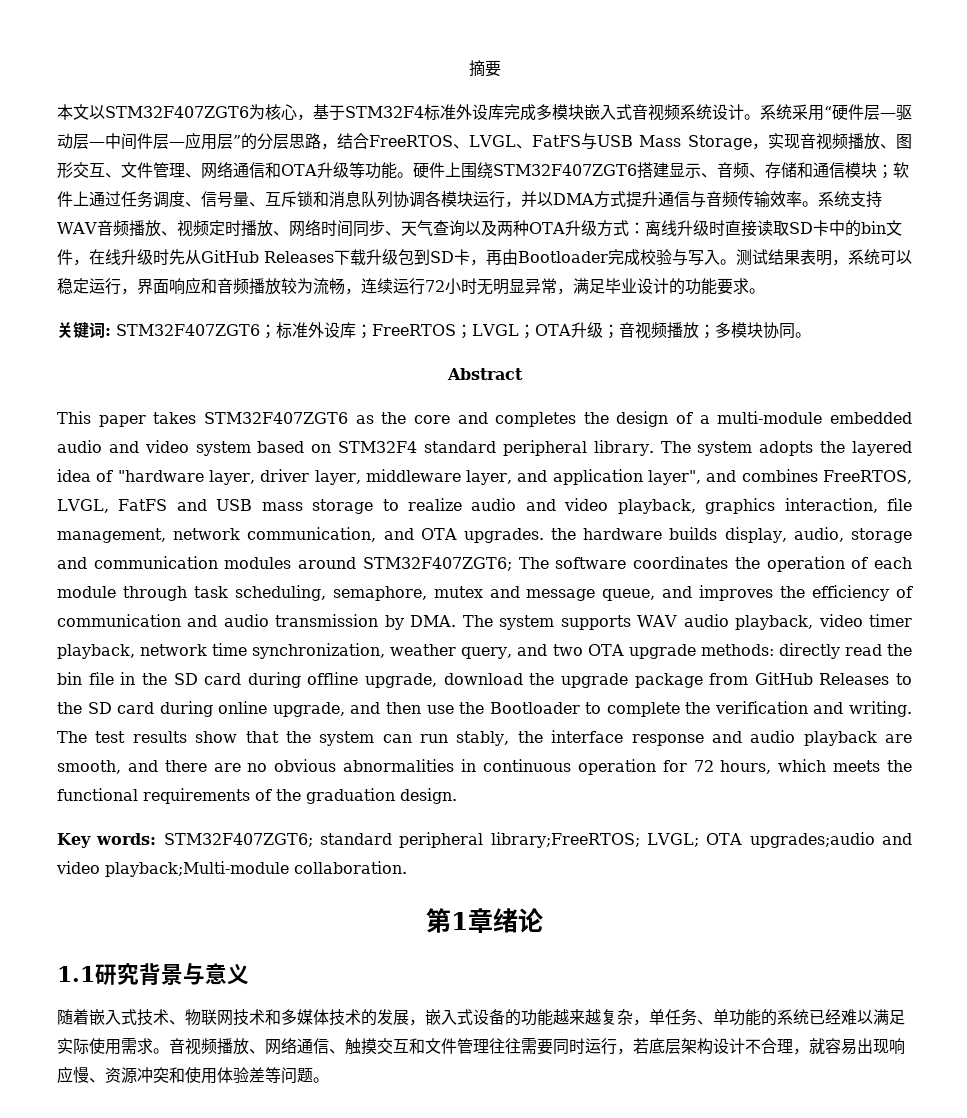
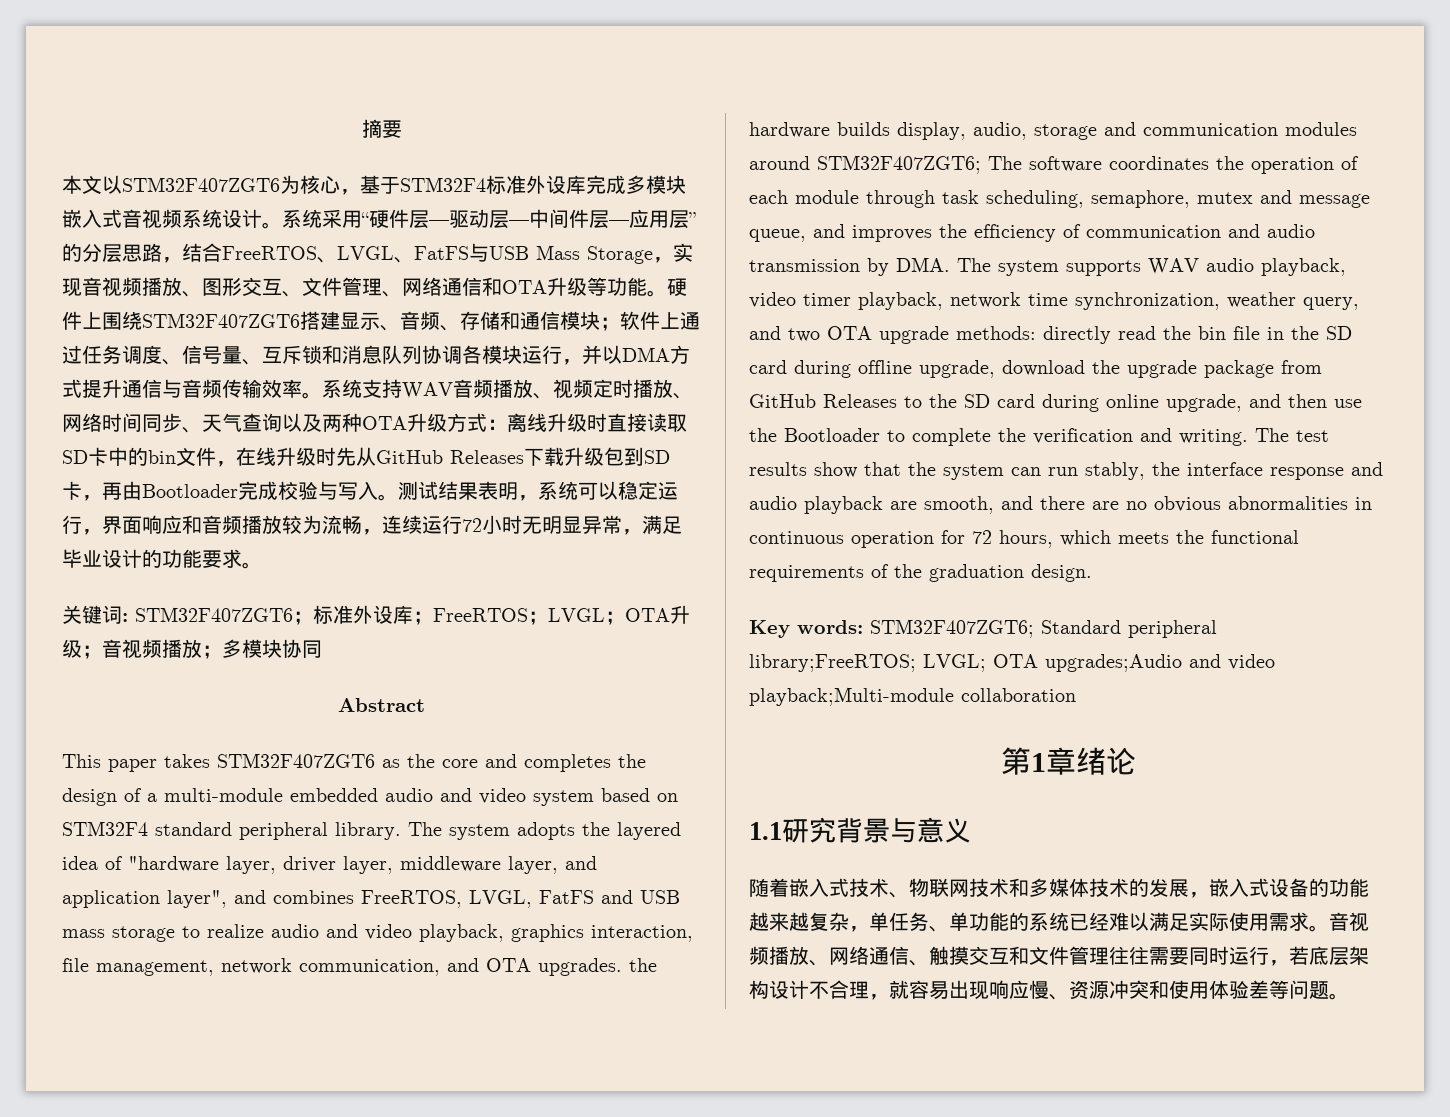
[794,332,811,338] 。 -> (322, 649) none
[320,833,393,845] standard -> [1041,620,1121,634] Standard
[749,832,875,848] upgrades;audio -> [1045,654,1182,672] upgrades;Audio
[294,861,407,874] collaboration. -> [961,688,1076,702] collaboration

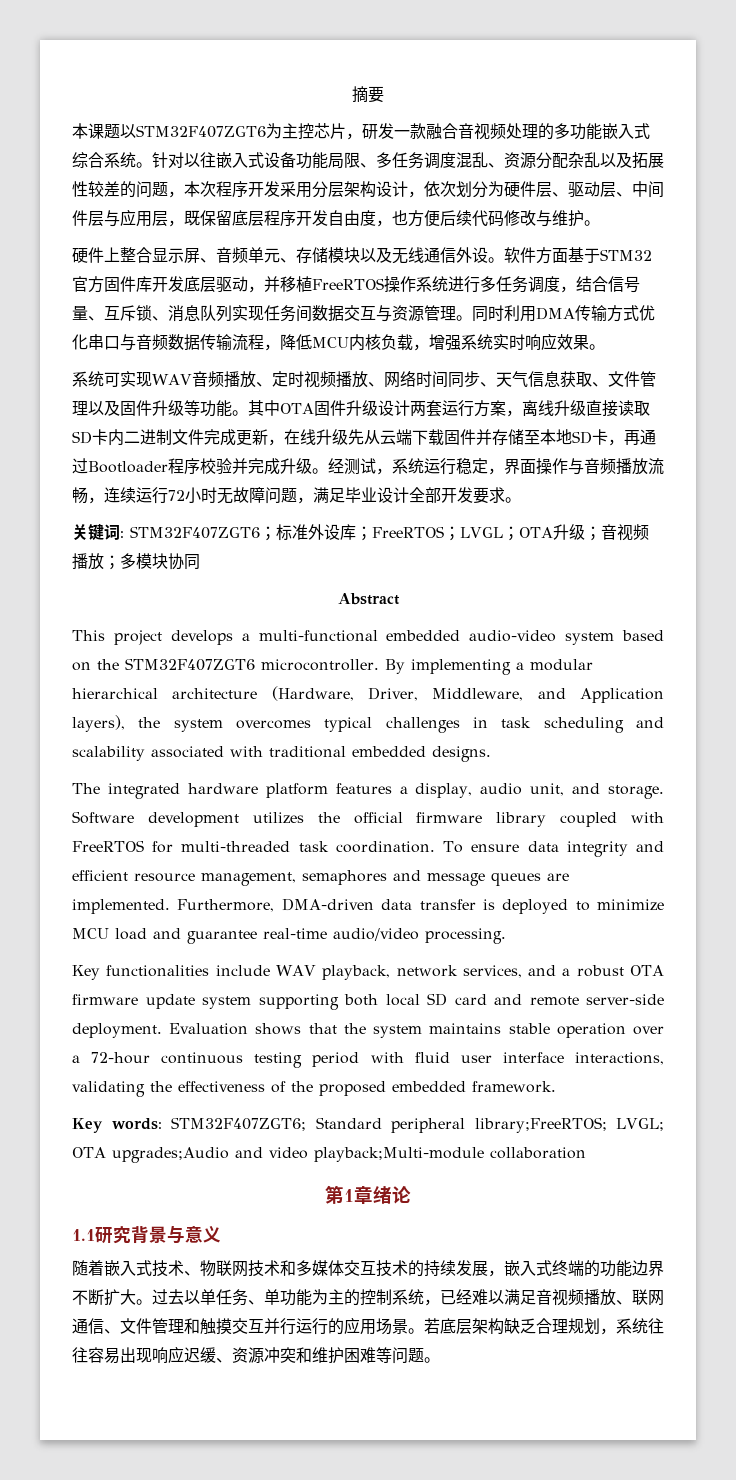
[82,175,102,194] 文 -> [88,123,120,139] 课题
[300,175,686,195] [62,209,696,229] [62,243,693,264] [62,277,687,297] [62,311,700,331] [62,345,182,365] 核心，基于STM32F4标准外设库完成多模块嵌入式音视频系统设计。系统采用“硬件层—驱动层—中间件层—应用层”的分层思路，结合FreeRTOS、LVGL、FatFS与USB Mass Storage，实现音视频播放、图形交互、文件管理、网络通信和OTA升级等功能。硬件上围绕STM32F407ZGT6搭建显示、音频、存储和通信模块；软件上通过任务调度、 -> [282,123,650,140] [72,152,664,169] [72,181,664,198] [72,209,600,227] [72,247,652,264] [72,276,608,293] 主控芯片，研发一款融合音视频处理的多功能嵌入式综合系统。针对以往嵌入式设备功能局限、多任务调度混乱、资源分配杂乱以及拓展性较差的问题，本次程序开发采用分层架构设计，依次划分为硬件层、驱动层、中间件层与应用层，既保留底层程序开发自由度，也方便后续代码修改与维护。 // 硬件上整合显示屏、音频单元、存储模块以及无线通信外设。软件方面基于STM32官方固件库开发底层驱动，并移植FreeRTOS操作系统进行多任务调度，结合
[322,345,342,364] 和 -> [152,316,168,321] 、
[422,345,690,365] [62,379,402,399] 协调各模块运行，并以DMA方式提升通信与音频传输效率。系统支持 -> [232,305,655,322] [72,333,605,351] [72,371,152,387] 实现任务间数据交互与资源管理。同时利用DMA传输方式优化串口与音频数据传输流程，降低MCU内核负载，增强系统实时响应效果。 // 系统可实现
[553,379,633,399] 视频定时 -> [271,371,336,388] 定时视频
[242,413,507,432] 查询以及两种OTA升级方式： -> [527,371,656,388] [72,400,522,417] 信息获取、文件管理以及固件升级等功能。其中OTA固件升级设计两套运行方案，
[587,413,607,432] 时 -> (586, 408) none
[108,447,670,467] [62,481,678,501] [62,515,322,535] 中的bin文件，在线升级时先从GitHub Releases下载升级包到SD卡，再由Bootloader完成校验与写入。测试结果表明，系统可以稳定运行，界面响应和音频播放较为 -> [108,429,656,446] [72,458,648,475] 内二进制文件完成更新，在线升级先从云端下载固件并存储至本地SD卡，再通过Bootloader程序校验并完成升级。经测试，系统运行稳定，界面操作与音频播放
[542,515,622,534] 明显异常 -> [233,487,297,504] 故障问题
[142,549,202,568] 的功能 -> [409,487,473,503] 全部开发
[108,753,646,772] [62,788,678,806] [62,821,681,840] [62,856,597,874] [62,890,680,908] [62,924,693,942] [62,958,657,976] [749,122,1357,140] [749,155,1359,174] [749,190,1370,208] [749,224,1315,242] [749,257,1346,276] [749,292,1359,310] [749,326,1352,344] [749,360,1322,378] [749,394,1362,412] [749,428,1329,446] [749,462,1383,480] [749,496,1372,514] [749,530,1299,548] [749,564,1092,582] paper takes STM32F407ZGT6 as the core and completes the design of a multi-module embedded audio and video system based on STM32F4 standard peripheral library. The system adopts the layered idea of "hardware layer, driver layer, middleware layer, and application layer", and combines FreeRTOS, LVGL, FatFS and USB mass storage to realize audio and video playback, graphics interaction, file management, network communication, and OTA upgrades. the hardware builds display, audio, storage and communication modules around STM32F407ZGT6; The software coordinates the operation of each module through task scheduling, semaphore, mutex and message queue, and improves the efficiency of communication and audio transmission by DMA. The system supports WAV audio playback, video timer playback, network time synchronization, weather query, and two OTA upgrade methods: directly read the bin file in the SD card during offline upgrade, download the upgrade package from GitHub Releases to the SD card during online upgrade, and then use the Bootloader to complete the verification and writing. The test results show that the system can run stably, the interface response and audio playback are smooth, and there are no obvious abnormalities in continuous operation for 72 hours, which meets the functional requirements of the graduation design. -> [113,630,664,645] [72,658,593,675] [72,686,664,703] [72,715,664,733] [72,746,491,762] [72,783,664,799] [72,811,664,827] [72,840,664,857] [72,870,569,886] [72,898,664,914] [72,928,506,944] [72,965,665,980] [72,993,664,1010] [72,1023,664,1038] [72,1052,664,1068] [72,1081,556,1097] project develops a multi-functional embedded audio-video system based on the STM32F407ZGT6 microcontroller. By implementing a modular hierarchical architecture (Hardware, Driver, Middleware, and Application layers), the system overcomes typical challenges in task scheduling and scalability associated with traditional embedded designs. // The integrated hardware platform features a display, audio unit, and storage. Software development utilizes the official firmware library coupled with FreeRTOS for multi-threaded task coordination. To ensure data integrity and efficient resource management, semaphores and message queues are implemented. Furthermore, DMA-driven data transfer is deployed to minimize MCU load and guarantee real-time audio/video processing. // Key functionalities include WAV playback, network services, and a robust OTA firmware update system supporting both local SD card and remote server-side deployment. Evaluation shows that the system maintains stable operation over a 72-hour continuous testing period with fluid user interface interactions, validating the effectiveness of the proposed embedded framework.
[1089,878,1369,898] [749,912,1369,932] [749,946,1369,966] [749,980,909,1000] 技术的发展，嵌入式设备的功能越来越复杂，单任务、单功能的系统已经难以满足实际使用需求。音视频播放、网络通信、触摸交互和文件管理往往需要同时运行，若底层架构设计不合理，就 -> [344,1260,664,1277] [72,1289,664,1306] [72,1317,664,1335] [72,1347,88,1363] 交互技术的持续发展，嵌入式终端的功能边界不断扩大。过去以单任务、单功能为主的控制系统，已经难以满足音视频播放、联网通信、文件管理和触摸交互并行运行的应用场景。若底层架构缺乏合理规划，系统往往
[1029,980,1049,999] 慢 -> [184,1347,216,1363] 迟缓
[1169,980,1269,999] 使用体验差 -> [312,1347,376,1364] 维护困难

